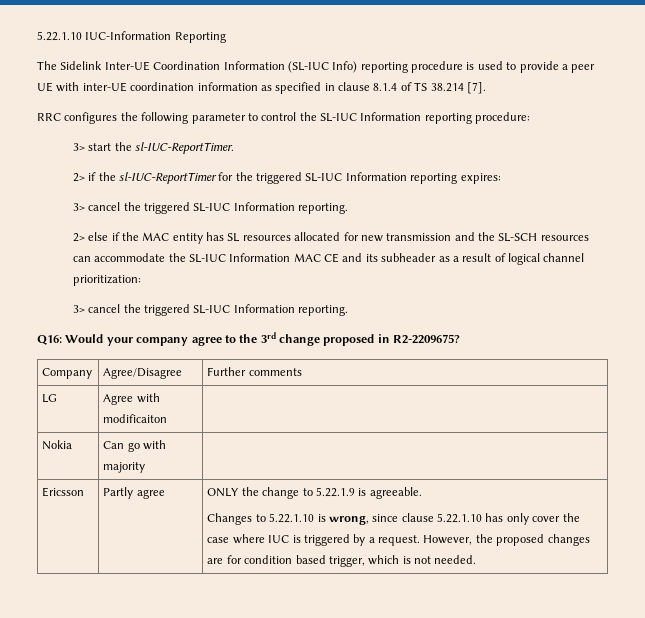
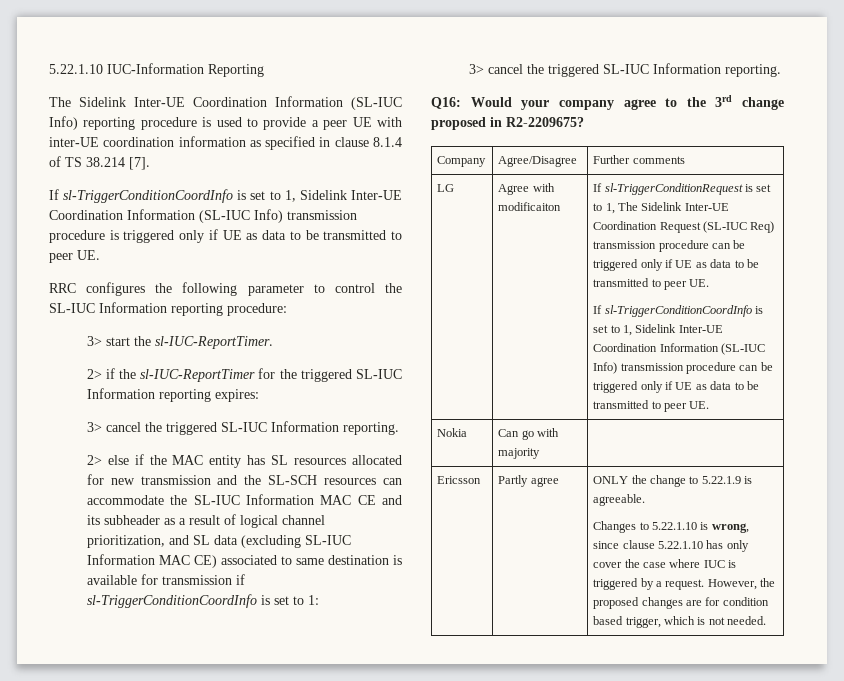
(486, 88) none -> [49,189,402,203] [49,209,357,223] [49,229,402,243] [49,250,100,263] // If sl-TriggerConditionCoordInfo is set to 1, Sidelink Inter-UE Coordination Information (SL-IUC Info) transmission procedure is triggered only if UE as data to be transmitted to peer UE.
[72,275,141,286] prioritization: -> [86,535,351,548] [86,554,402,568] [86,574,245,585] [86,594,319,608] prioritization, and SL data (excluding SL-IUC Information MAC CE) associated to same destination is available for transmission if sl-TriggerConditionCoordInfo is set to 1:
(168, 418) none -> [593,183,772,195] [593,202,729,214] [593,221,775,233] [593,240,746,252] [593,259,759,271] [593,278,710,290] [593,305,764,317] [593,324,723,336] [593,343,766,355] [593,362,773,374] [593,381,759,393] [593,400,710,412] If sl-TriggerConditionRequest is set to 1, The Sidelink Inter-UE Coordination Request (SL-IUC Req) transmission procedure can be triggered only if UE as data to be transmitted to peer UE. // If sl-TriggerConditionCoordInfo is set to 1, Sidelink Inter-UE Coordination Information (SL-IUC Info) transmission procedure can be triggered only if UE as data to be transmitted to peer UE.

